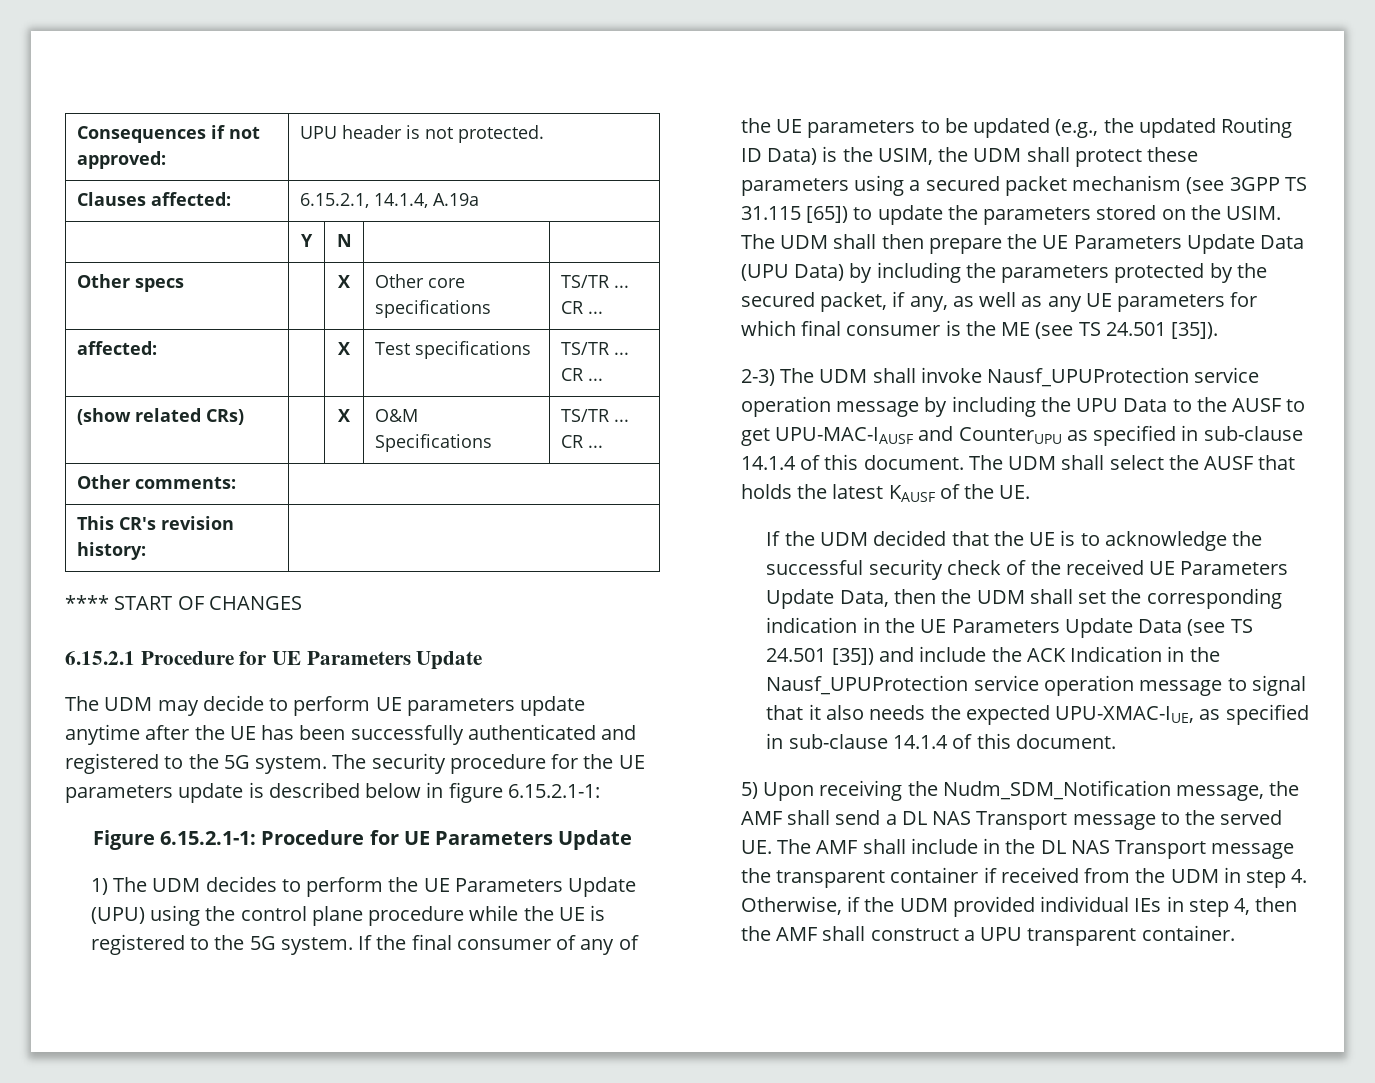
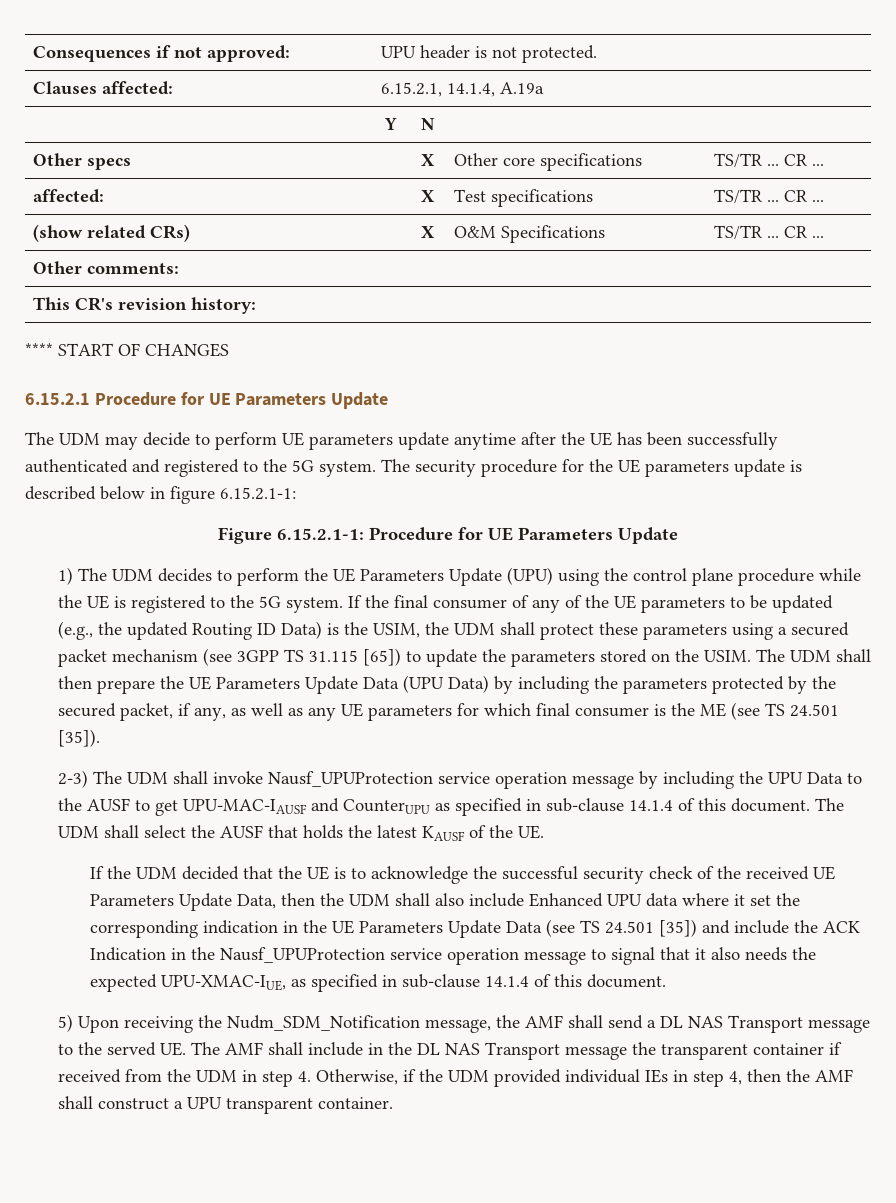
(1073, 596) none -> [435,893,746,907] also include Enhanced UPU data where it

